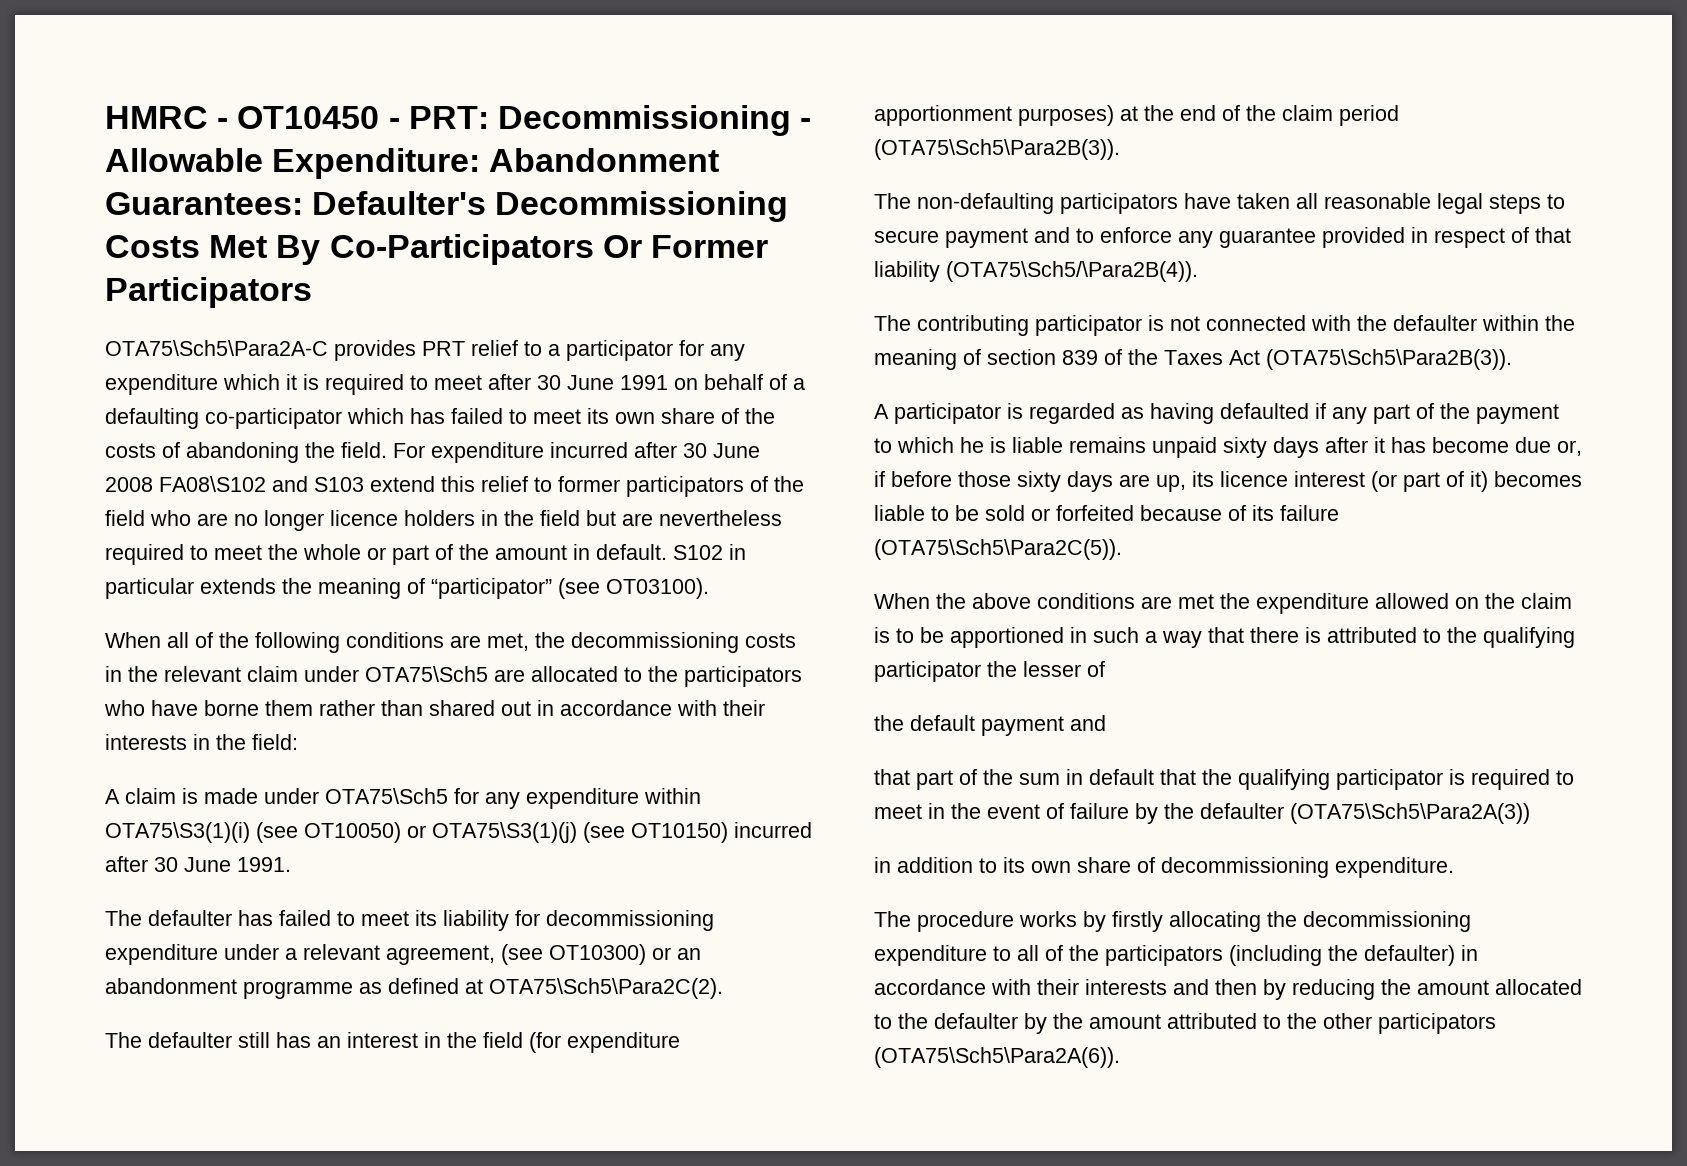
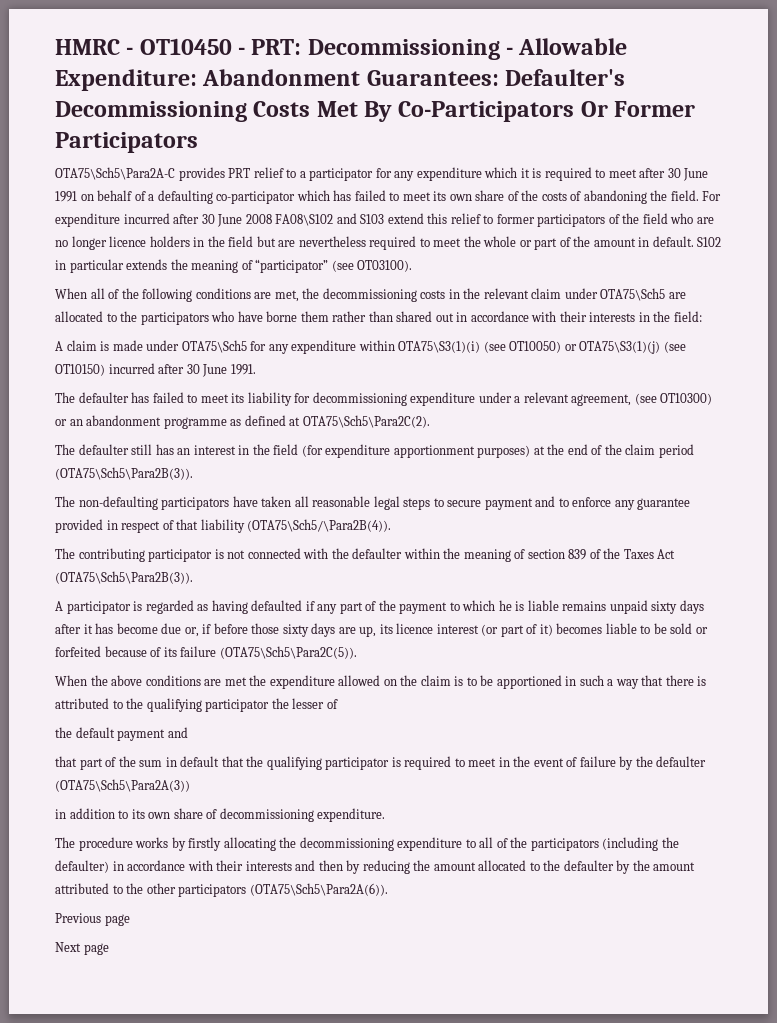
(1120, 1057) none -> [55,913,130,926] [55,942,109,955] // Previous page // Next page

